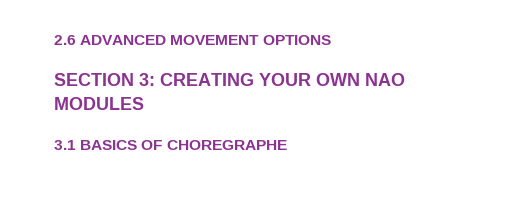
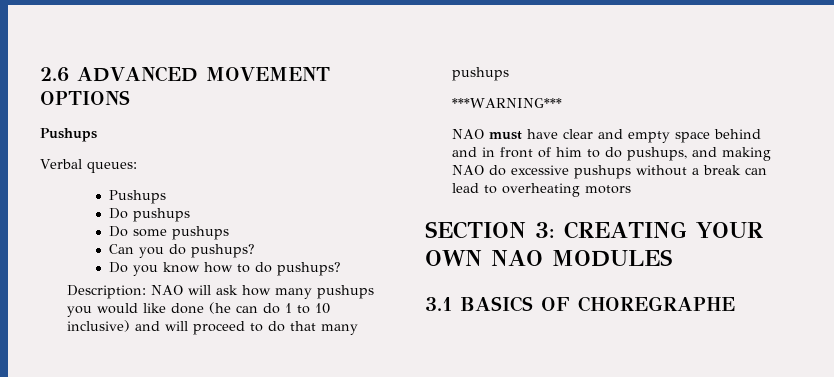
(331, 40) none -> [40,128,97,142] [40,159,137,173] [109,190,167,204] [109,208,191,222] [109,226,230,240] [109,244,256,258] [109,262,342,276] [66,285,374,299] [66,302,330,317] [66,320,358,335] [451,67,509,81] [451,98,562,108] [451,129,761,143] [451,147,771,161] [451,165,767,179] [451,183,631,197] // Pushups // Verbal queues: // Pushups // Do pushups // Do some pushups // Can you do pushups? // Do you know how to do pushups? // Description: NAO will ask how many pushups you would like done (he can do 1 to 10 inclusive) and will proceed to do that many pushups // ***WARNING*** // NAO must have clear and empty space behind and in front of him to do pushups, and making NAO do excessive pushups without a break can lead to overheating motors

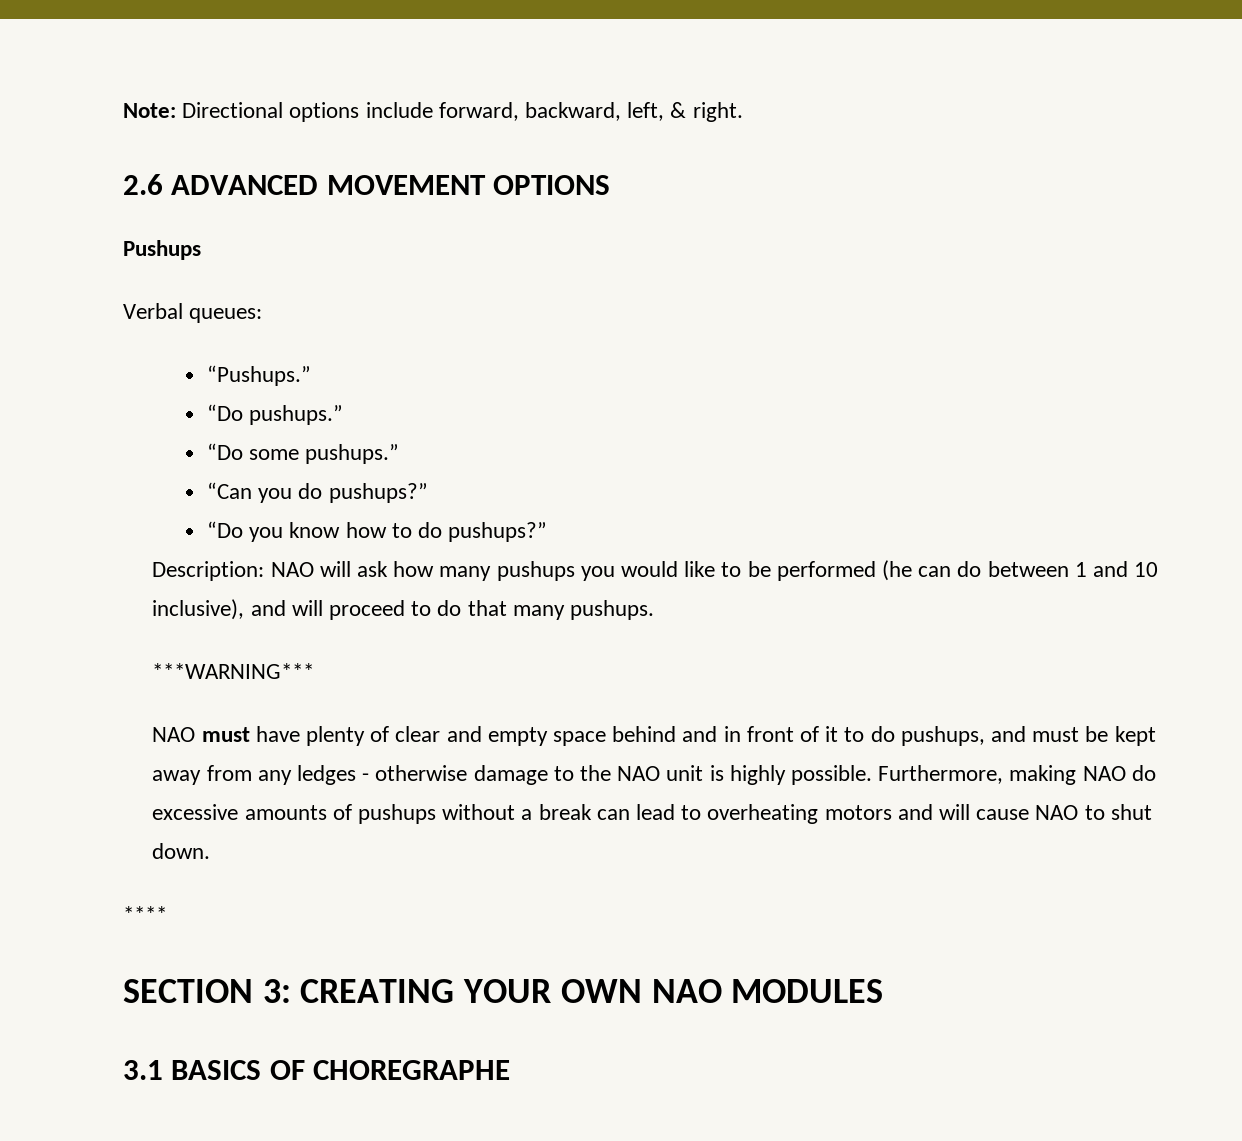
(40, 74) none -> [123,102,743,122] Note: Directional options include forward, backward, left, & right. //
[109,190,167,204] [109,208,191,222] [109,226,230,240] [109,244,256,258] [109,262,129,273] Pushups // Do pushups // Do some pushups // Can you do pushups? // Do -> [206,365,311,386] [206,404,344,425] [206,443,400,464] [206,482,428,503] [206,521,243,538] “Pushups.” // “Do pushups.” // “Do some pushups.” // “Can you do pushups?” // “Do
[277,262,342,276] pushups? -> [448,522,548,542] pushups?”
[170,302,330,314] [66,320,130,332] done (he can do 1 to 10 inclusive) -> [721,560,1159,581] [152,599,245,620] to be performed (he can do between 1 and 10 inclusive),
[451,67,509,81] pushups -> [569,600,654,620] pushups.
(558, 134) none -> [305,726,390,746] plenty of
[555,147,582,157] him -> [825,726,839,742] it
(717, 152) none -> [1032,726,1156,746] [152,765,1004,785] must be kept away from any ledges - otherwise damage to the NAO unit is highly possible. Furthermore,
(569, 170) none -> [244,804,352,820] amounts of
(631, 189) none -> [897,804,1152,820] [152,843,211,859] [123,906,167,922] and will cause NAO to shut down. // ****

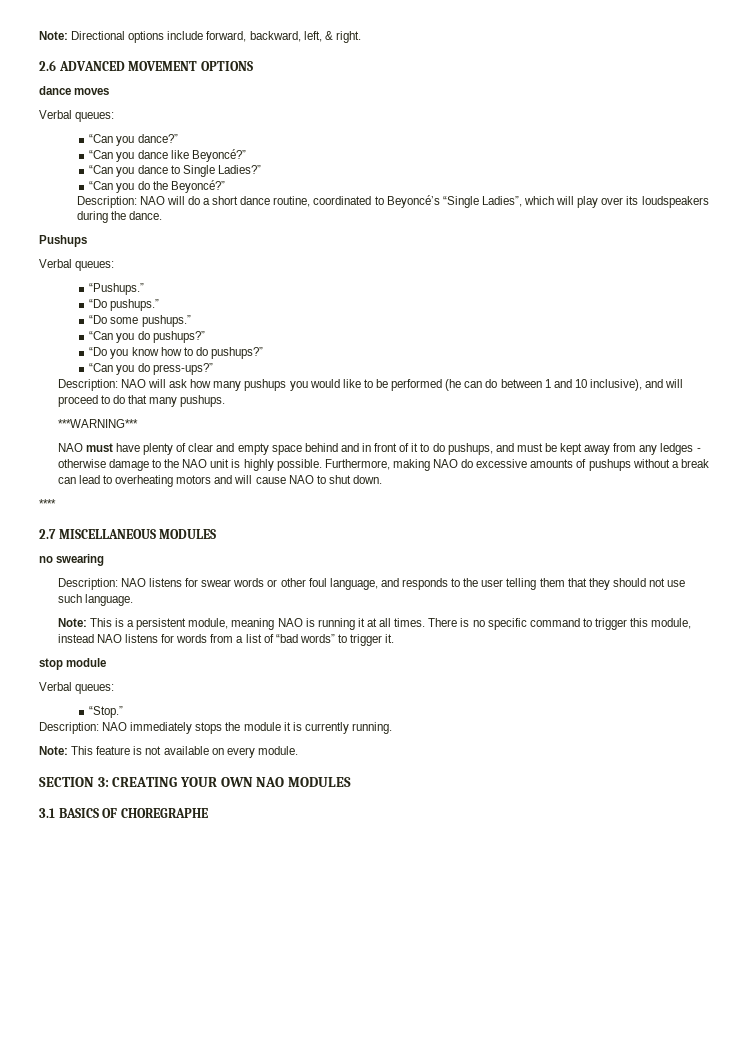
(611, 185) none -> [39,86,110,95] [39,110,115,122] [89,134,178,146] [89,149,246,162] [89,165,261,177] [89,180,225,193] [76,195,709,208] [76,211,162,223] // dance moves // Verbal queues: // “Can you dance?” // “Can you dance like Beyoncé?” // “Can you dance to Single Ladies?” // “Can you do the Beyoncé?” // Description: NAO will do a short dance routine, coordinated to Beyoncé’s “Single Ladies”, which will play over its loudspeakers during the dance.
(548, 532) none -> [89,363,213,375] // “Can you do press-ups?”
(167, 914) none -> [39,529,217,539] [39,554,105,566] [57,578,686,590] [57,594,133,606] [57,618,692,630] [57,634,395,646] [39,658,107,670] [39,682,115,694] [89,706,124,718] [39,722,392,734] [39,746,298,758] // 2.7 MISCELLANEOUS MODULES // no swearing // Description: NAO listens for swear words or other foul language, and responds to the user telling them that they should not use such language. // Note: This is a persistent module, meaning NAO is running it at all times. There is no specific command to trigger this module, instead NAO listens for words from a list of “bad words” to trigger it. // stop module // Verbal queues: // “Stop.” // Description: NAO immediately stops the module it is currently running. // Note: This feature is not available on every module.

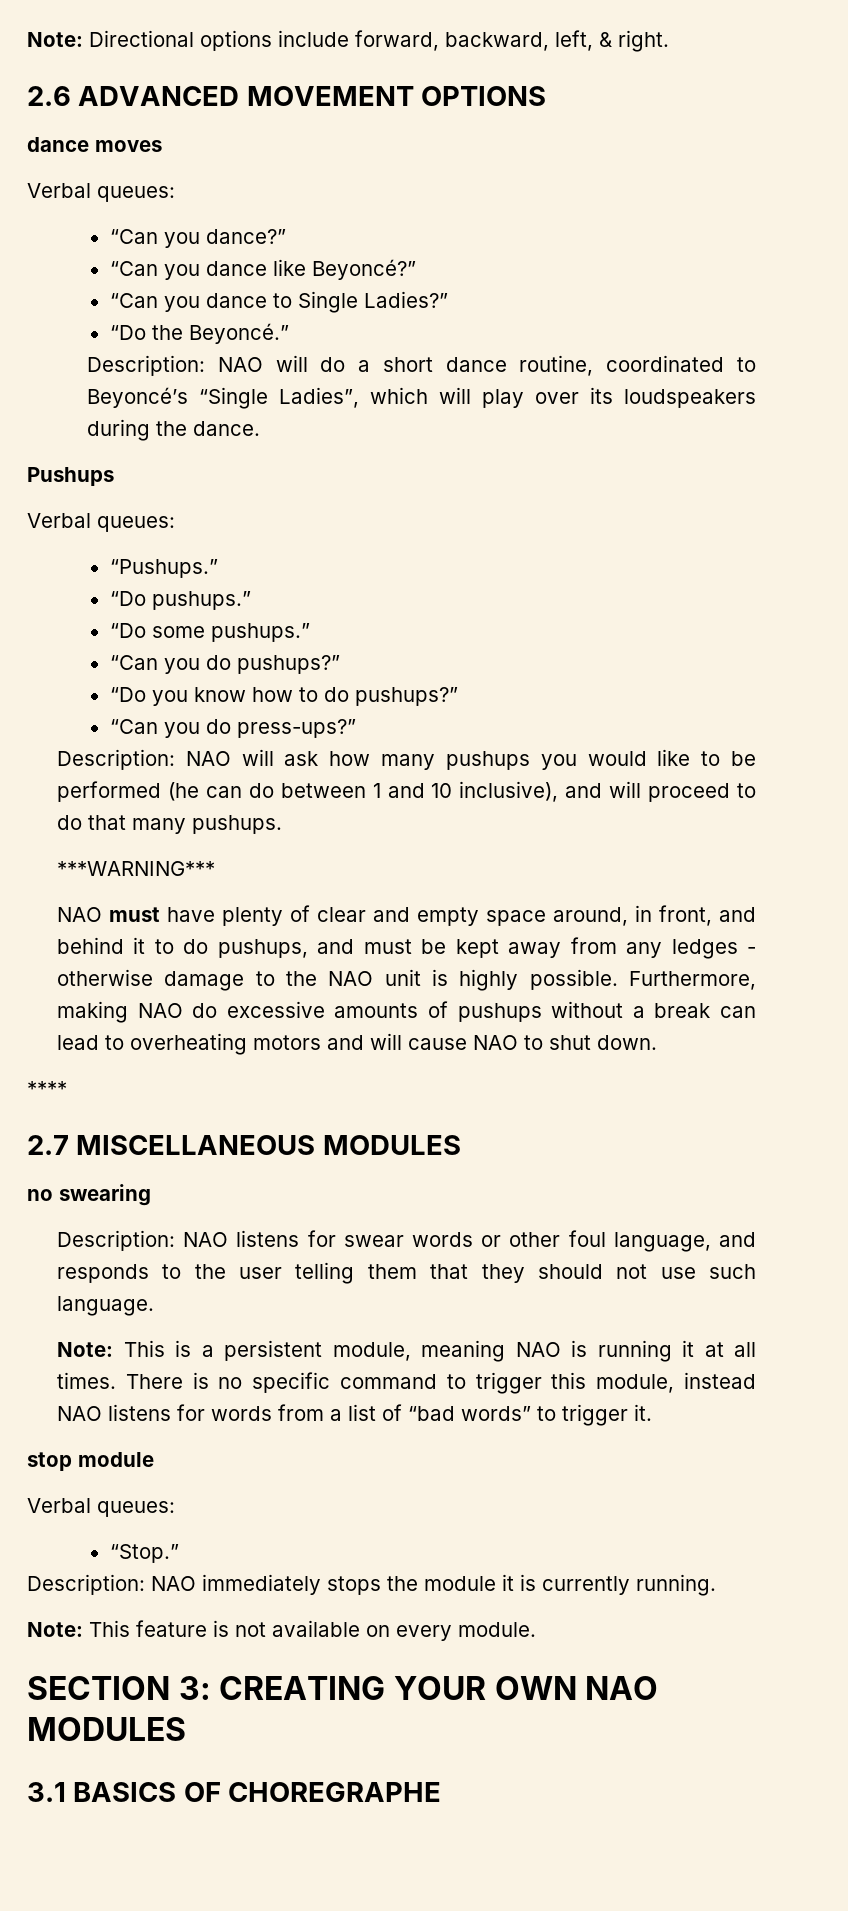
[89,180,225,193] “Can you do the Beyoncé?” -> [109,323,289,344] “Do the Beyoncé.”
[304,443,410,452] behind and in front of -> [553,905,756,926] [57,937,125,954] around, in front, and behind

